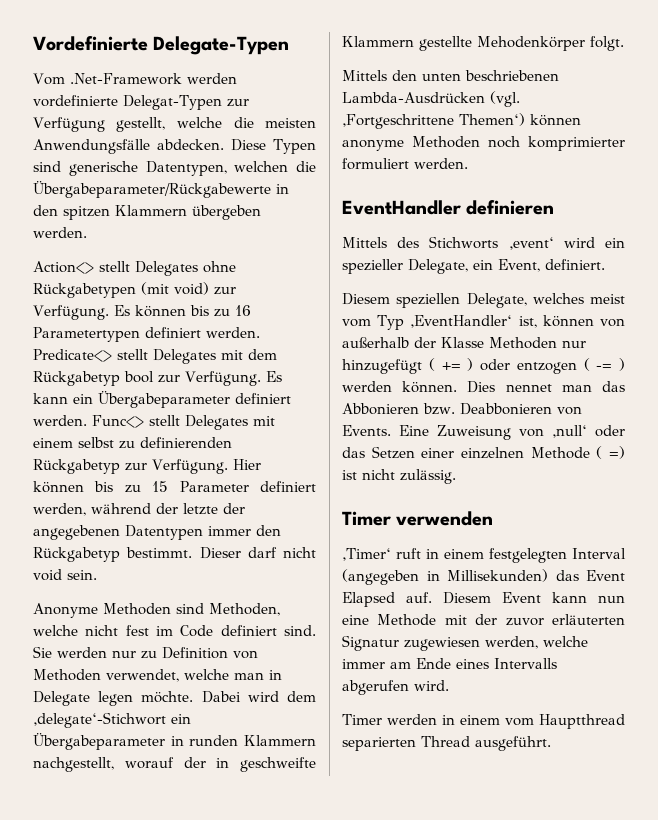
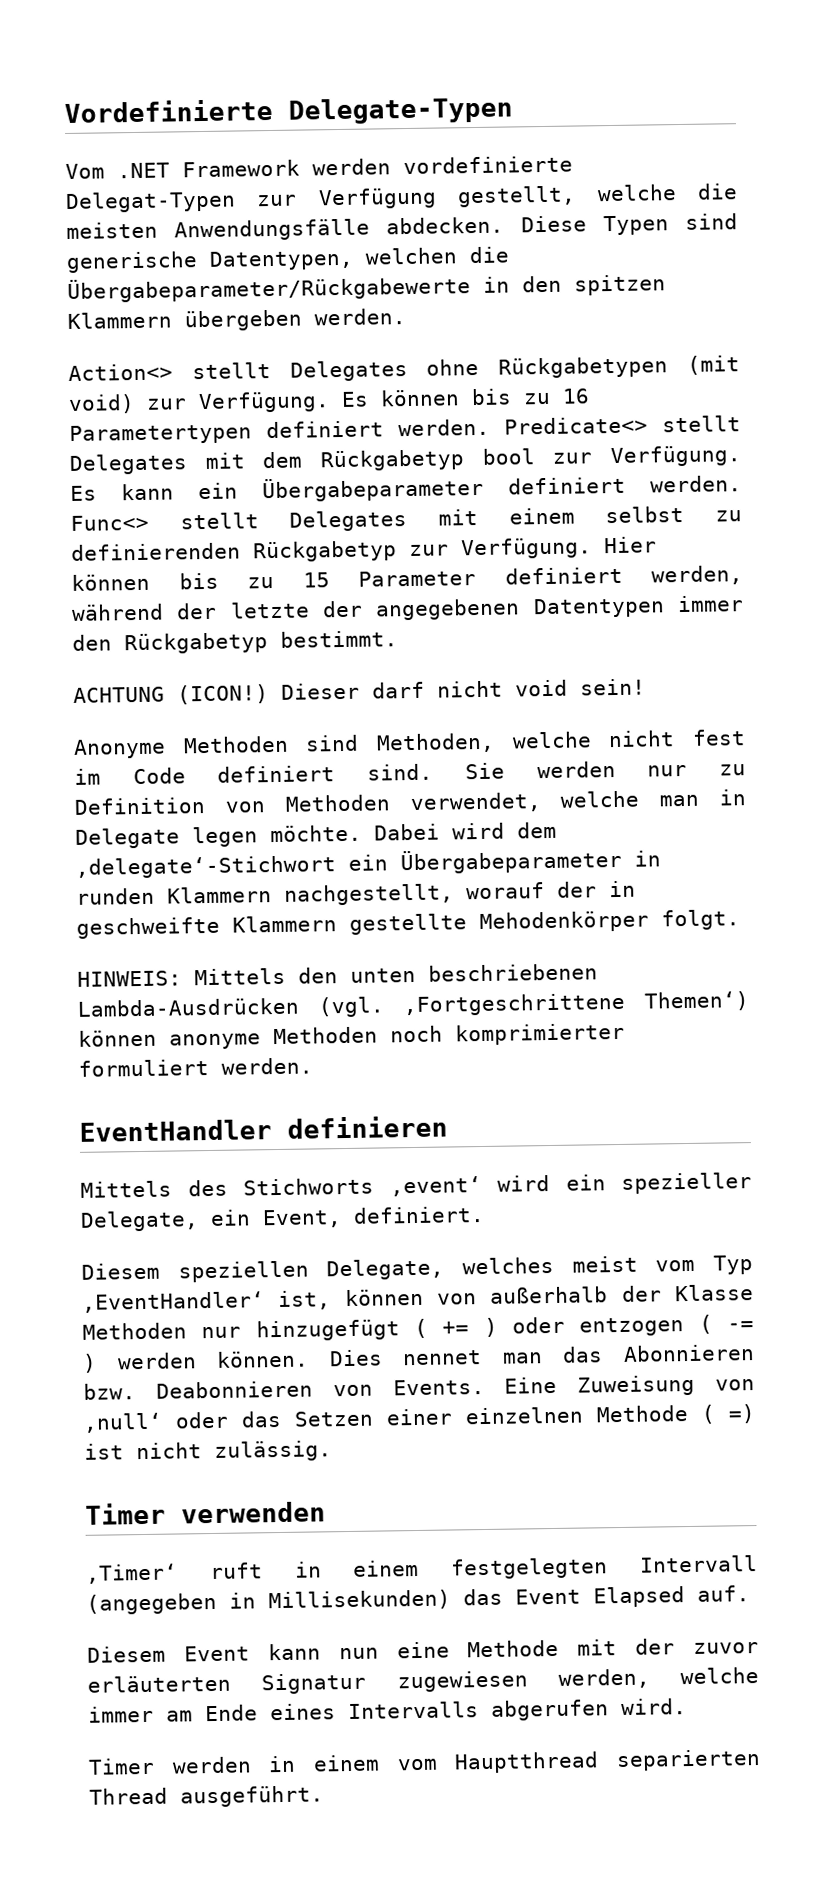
[69,73,182,85] .Net-Framework -> [117,159,300,179] .NET Framework
(193, 552) none -> [73,684,269,705] // ACHTUNG (ICON!)
[67,570,97,580] sein. -> [580,678,646,696] sein!
(624, 43) none -> [77,970,182,987] HINWEIS:
[342,403,552,415] Abbonieren bzw. Deabbonieren -> [622,1344,755,1362] [83,1380,313,1400] Abonnieren bzw. Deabonnieren
[572,548,626,559] Interval -> [639,1555,758,1573] Intervall
(432, 597) none -> (750, 1593) //

